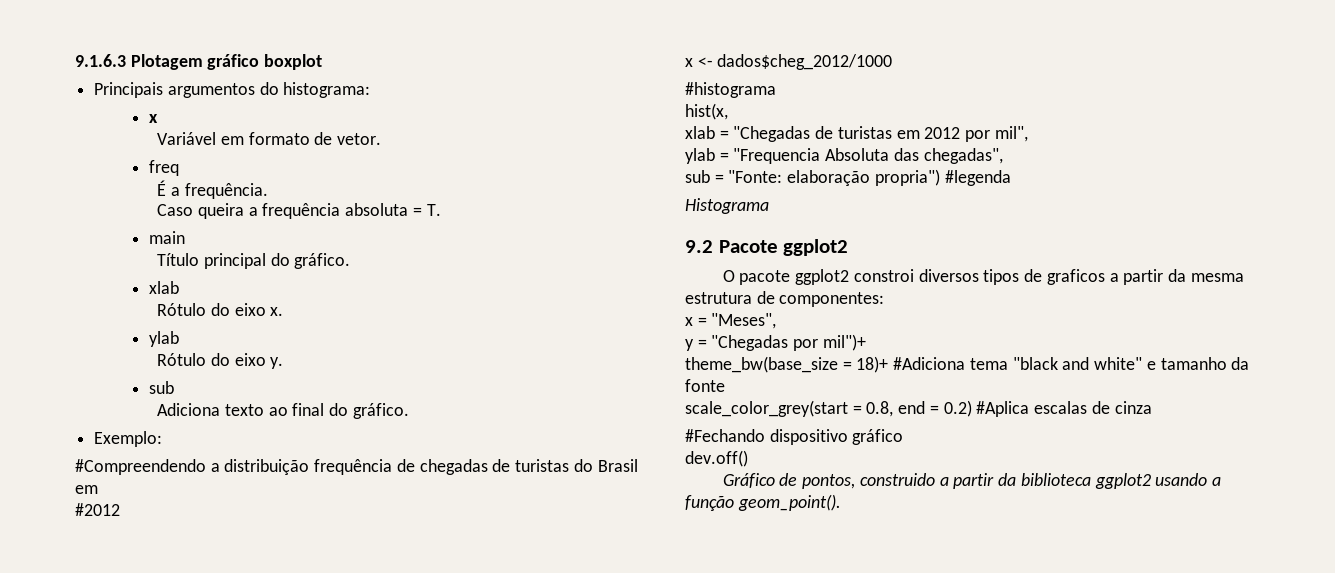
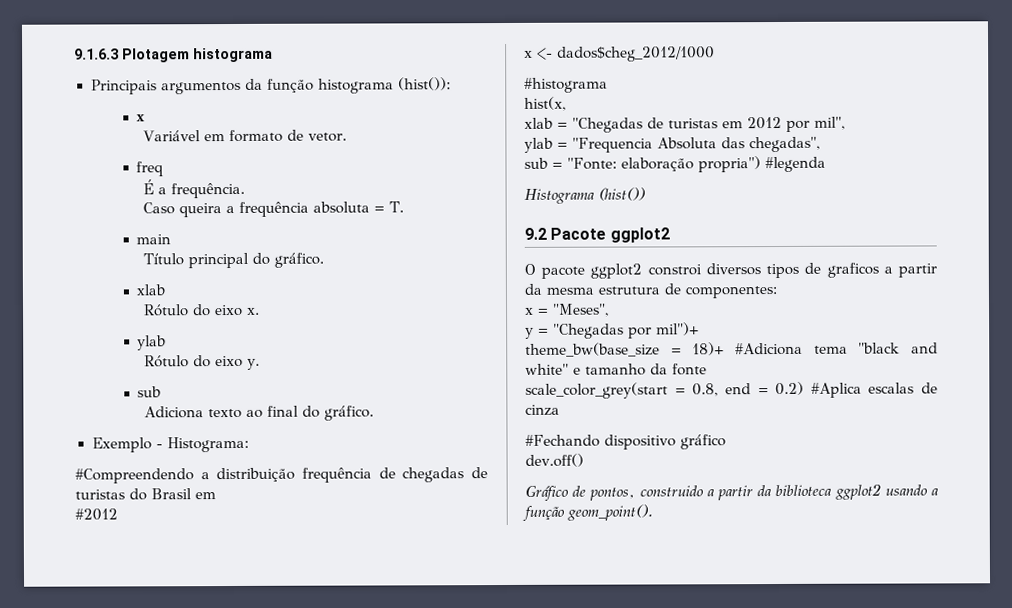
[207,54,323,70] gráfico boxplot -> [193,47,273,63] histograma
[259,82,371,98] do histograma: -> [244,77,451,94] da função histograma (hist()):
[94,431,163,447] Exemplo: -> [91,436,249,453] Exemplo - Histograma:
(769, 206) none -> [598,187,646,201] (hist())

